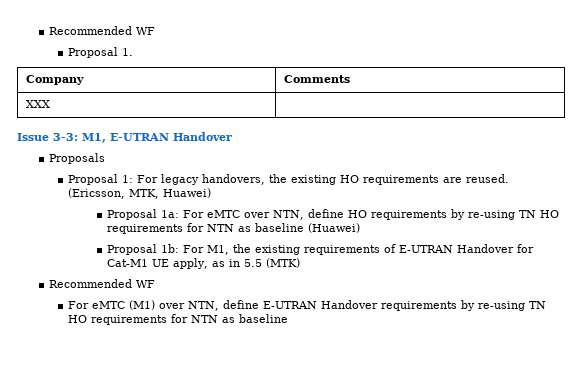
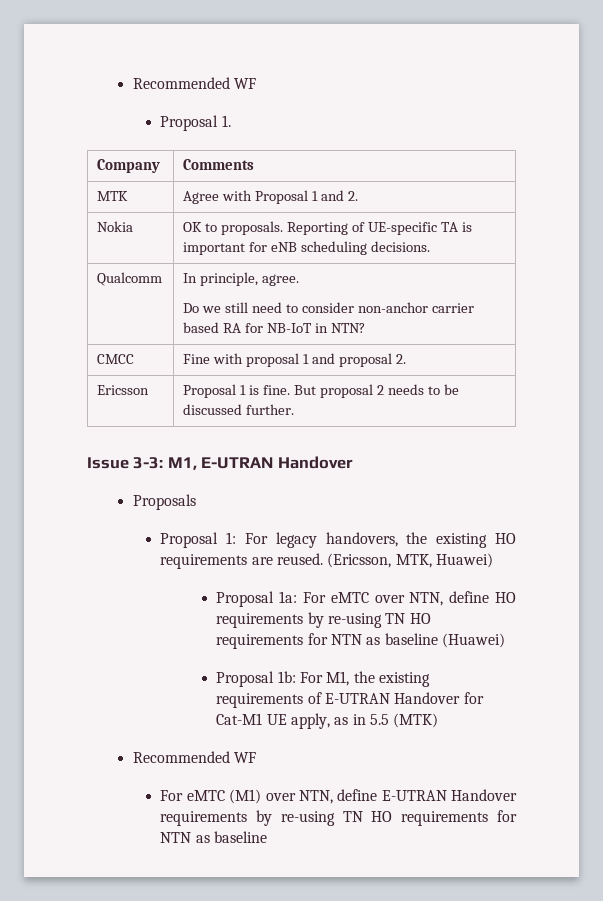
[25,100,50,108] XXX | -> [97,191,129,201] [183,190,359,204] [97,221,134,232] [183,221,472,235] [183,241,431,255] [97,272,163,286] [183,272,300,286] [183,302,474,313] [183,322,366,333] [97,354,135,364] [183,353,406,367] [97,385,150,395] [183,384,459,398] [183,404,295,415] MTK | Agree with Proposal 1 and 2. // Nokia | OK to proposals. Reporting of UE-specific TA is important for eNB scheduling decisions. // Qualcomm | In principle, agree. // Do we still need to consider non-anchor carrier based RA for NB-IoT in NTN? // CMCC | Fine with proposal 1 and proposal 2. // Ericsson | Proposal 1 is fine. But proposal 2 needs to be discussed further.

